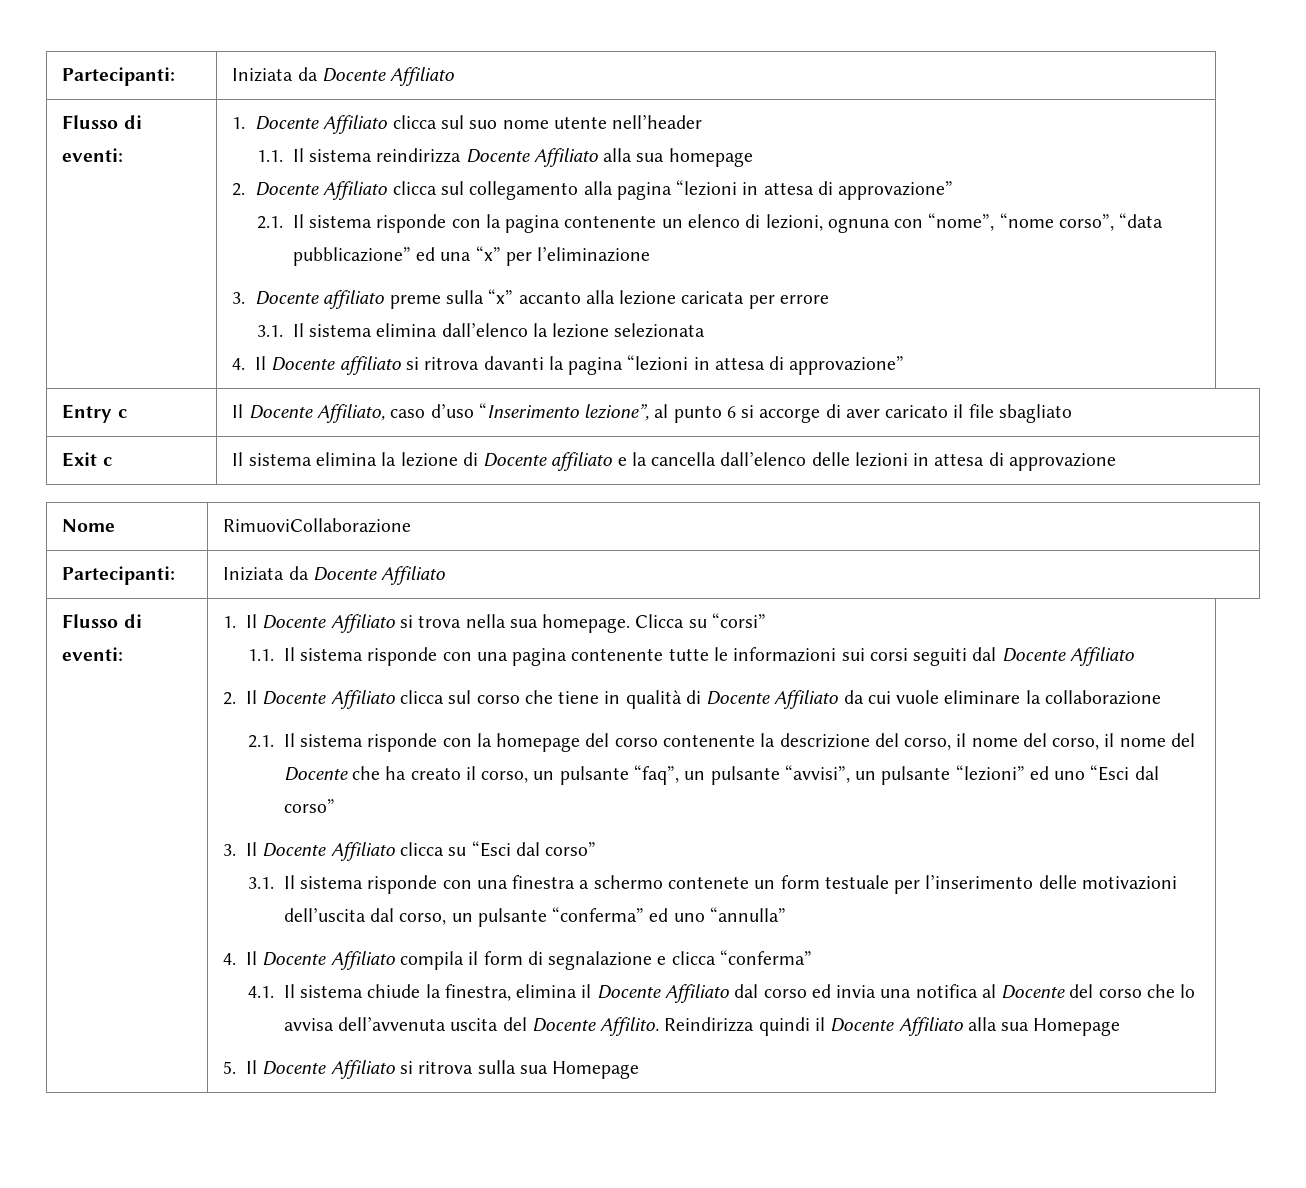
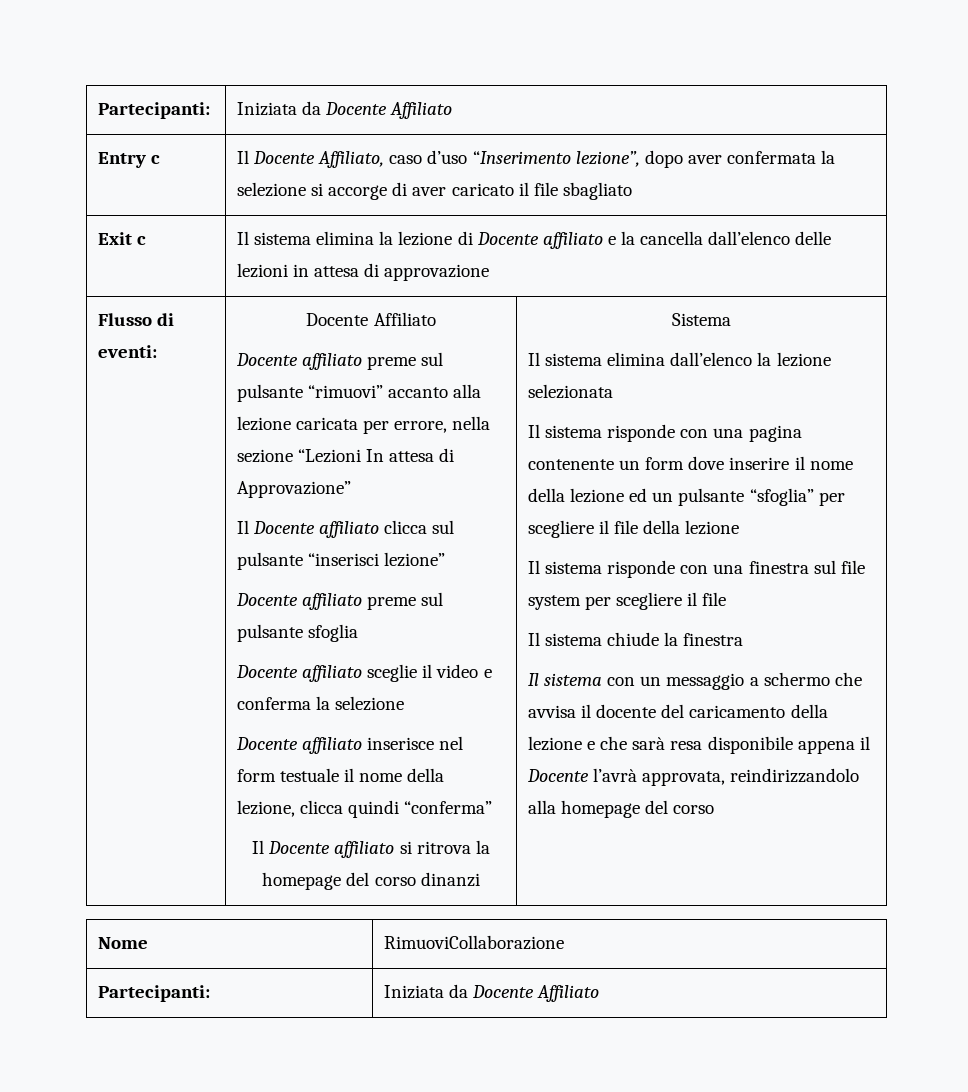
[62,67,176,86] [232,67,455,86] [62,115,142,129] [62,148,124,162] [232,115,703,134] [257,148,753,167] [232,180,954,200] [257,213,1164,233] [292,246,651,266] [232,289,829,309] [257,323,706,338] [232,355,905,375] Partecipanti: | Iniziata da Docente Affiliato // Flusso di eventi: | 1. Docente Affiliato clicca sul suo nome utente nell’header // 1.1. Il sistema reindirizza Docente Affiliato alla sua homepage // 2. Docente Affiliato clicca sul collegamento alla pagina “lezioni in attesa di approvazione” // 2.1. Il sistema risponde con la pagina contenente un elenco di lezioni, ognuna con “nome”, “nome corso”, “data pubblicazione” ed una “x” per l’eliminazione // 3. Docente affiliato preme sulla “x” accanto alla lezione caricata per errore // 3.1. Il sistema elimina dall’elenco la lezione selezionata // 4. Il Docente affiliato si ritrova davanti la pagina “lezioni in attesa di approvazione” -> [97,102,210,119] [236,101,453,119] Partecipanti: | Iniziata da Docente Affiliato
[654,404,736,423] al punto 6 -> [644,150,836,168] [236,182,306,197] dopo aver confermata la selezione
(1116, 462) none -> [97,313,175,326] [97,345,157,358] [306,312,436,326] [235,352,444,370] [236,384,482,402] [236,416,491,434] [236,448,455,463] [236,481,351,498] [236,520,455,538] [236,552,446,570] [235,592,444,610] [236,624,359,642] [235,664,492,682] [236,696,405,711] [235,736,464,754] [236,768,445,782] [236,800,493,818] [252,840,490,858] [262,872,480,890] [672,313,731,326] [527,352,831,367] [527,384,613,399] [527,424,802,442] [527,456,853,470] [527,488,845,506] [527,520,740,538] [527,560,865,578] [527,592,727,610] [527,632,744,646] [527,672,862,690] [527,704,828,718] [527,736,870,754] [526,768,860,786] [527,800,715,818] // Flusso di eventi: | Docente Affiliato // Docente affiliato preme sul pulsante “rimuovi” accanto alla lezione caricata per errore, nella sezione “Lezioni In attesa di Approvazione” // Il Docente affiliato clicca sul pulsante “inserisci lezione” // Docente affiliato preme sul pulsante sfoglia // Docente affiliato sceglie il video e conferma la selezione // Docente affiliato inserisce nel form testuale il nome della lezione, clicca quindi “conferma” // Il Docente affiliato si ritrova la homepage del corso dinanzi | Sistema // Il sistema elimina dall’elenco la lezione selezionata // Il sistema risponde con una pagina contenente un form dove inserire il nome della lezione ed un pulsante “sfoglia” per scegliere il file della lezione // Il sistema risponde con una finestra sul file system per scegliere il file // Il sistema chiude la finestra // Il sistema con un messaggio a schermo che avvisa il docente del caricamento della lezione e che sarà resa disponibile appena il Docente l’avrà approvata, reindirizzandolo alla homepage del corso
[62,614,142,628] [62,647,124,661] [223,613,766,633] [248,647,1134,666] [223,690,1161,709] [248,733,1195,752] [283,765,1159,785] [283,799,335,813] [223,841,597,861] [248,875,1177,894] [283,907,787,927] [223,950,812,970] [248,984,1196,1003] [283,1017,1121,1036] [223,1060,640,1079] // Flusso di eventi: | 1. Il Docente Affiliato si trova nella sua homepage. Clicca su “corsi” // 1.1. Il sistema risponde con una pagina contenente tutte le informazioni sui corsi seguiti dal Docente Affiliato // 2. Il Docente Affiliato clicca sul corso che tiene in qualità di Docente Affiliato da cui vuole eliminare la collaborazione // 2.1. Il sistema risponde con la homepage del corso contenente la descrizione del corso, il nome del corso, il nome del Docente che ha creato il corso, un pulsante “faq”, un pulsante “avvisi”, un pulsante “lezioni” ed uno “Esci dal corso” // 3. Il Docente Affiliato clicca su “Esci dal corso” // 3.1. Il sistema risponde con una finestra a schermo contenete un form testuale per l’inserimento delle motivazioni dell’uscita dal corso, un pulsante “conferma” ed uno “annulla” // 4. Il Docente Affiliato compila il form di segnalazione e clicca “conferma” // 4.1. Il sistema chiude la finestra, elimina il Docente Affiliato dal corso ed invia una notifica al Docente del corso che lo avvisa dell’avvenuta uscita del Docente Affilito. Reindirizza quindi il Docente Affiliato alla sua Homepage // 5. Il Docente Affiliato si ritrova sulla sua Homepage -> (600, 993) none

